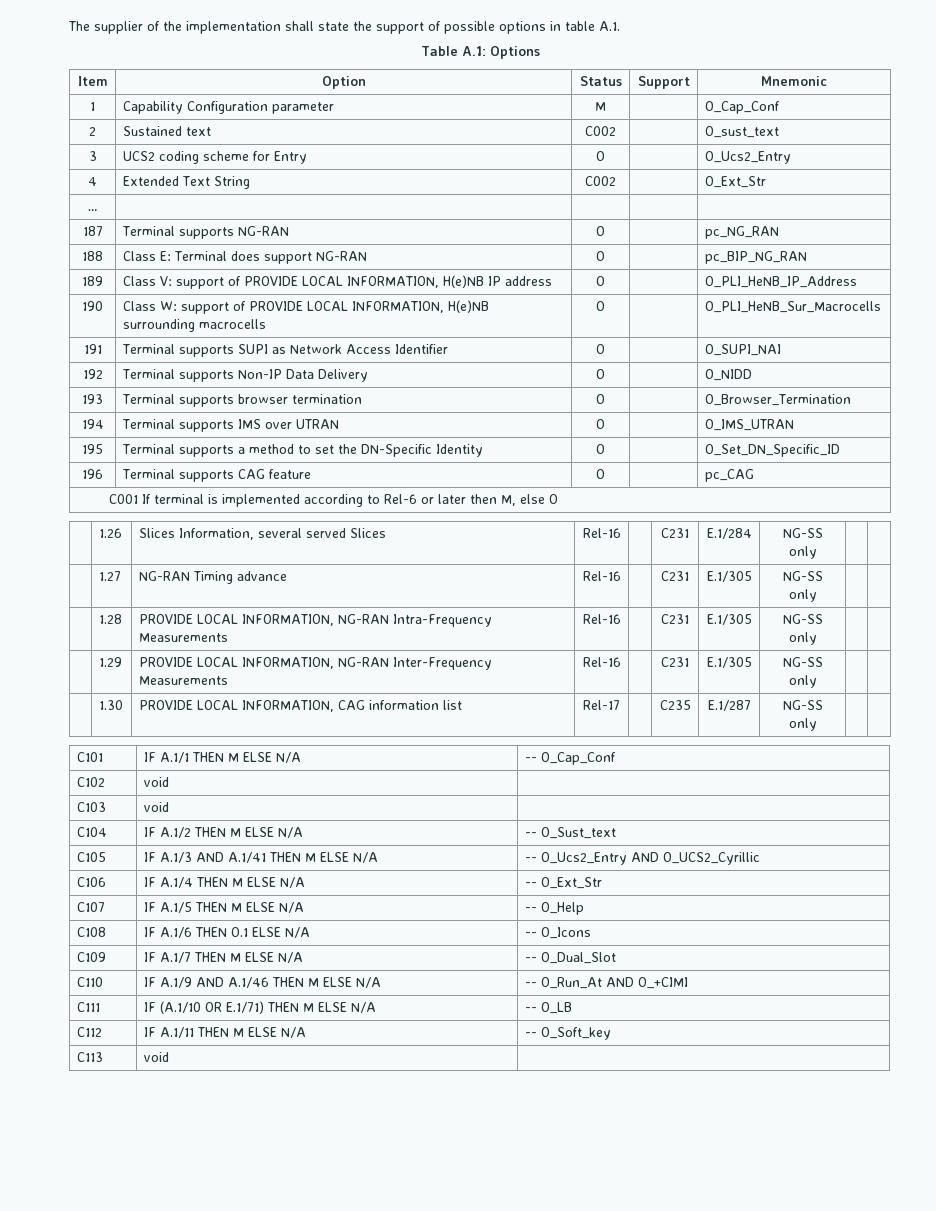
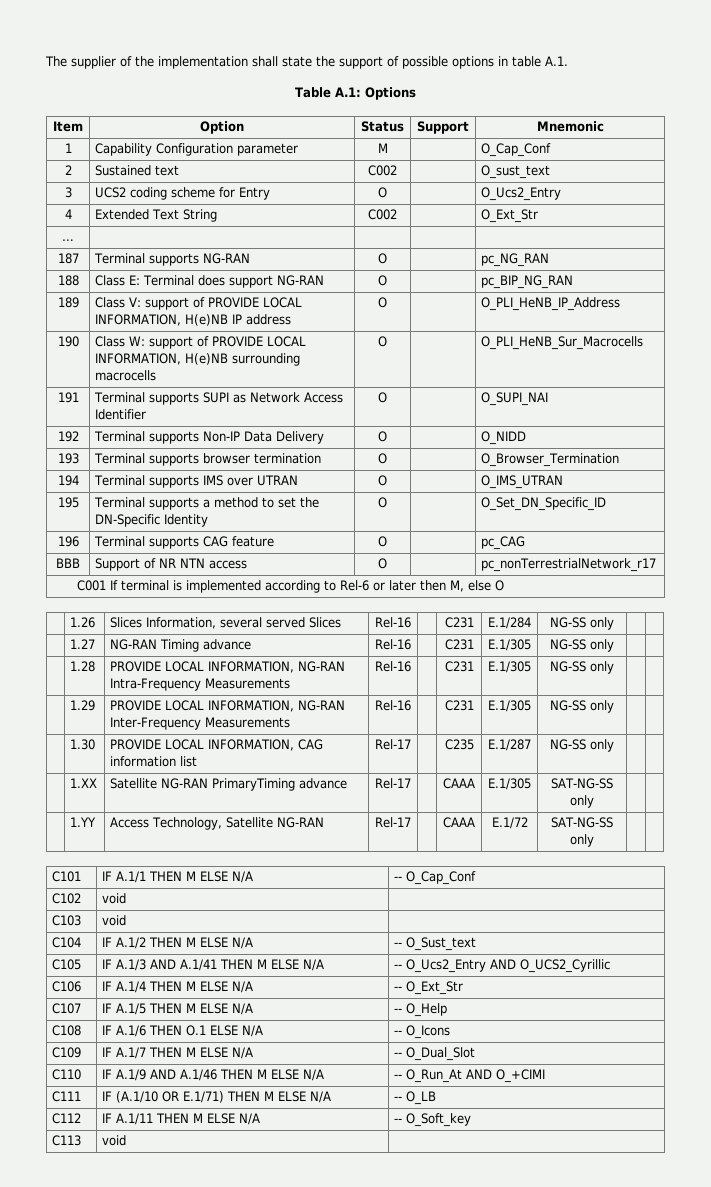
(754, 475) none -> [56,558,80,568] [95,558,248,571] [378,558,387,569] [481,558,657,572] // BBB | Support of NR NTN access | O | | pc_nonTerrestrialNetwork_r17
(817, 724) none -> [70,778,98,788] [110,778,348,791] [375,778,411,789] [443,778,475,789] [488,778,531,790] [551,778,614,789] [570,795,594,808] [70,817,97,827] [110,817,325,830] [375,817,411,828] [443,817,475,828] [491,817,528,829] [551,817,614,828] [570,834,594,847] // | 1.XX | Satellite NG-RAN PrimaryTiming advance | Rel-17 | | CAAA | E.1/305 | SAT-NG-SS only | | // | 1.YY | Access Technology, Satellite NG-RAN | Rel-17 | | CAAA | E.1/72 | SAT-NG-SS only | |

